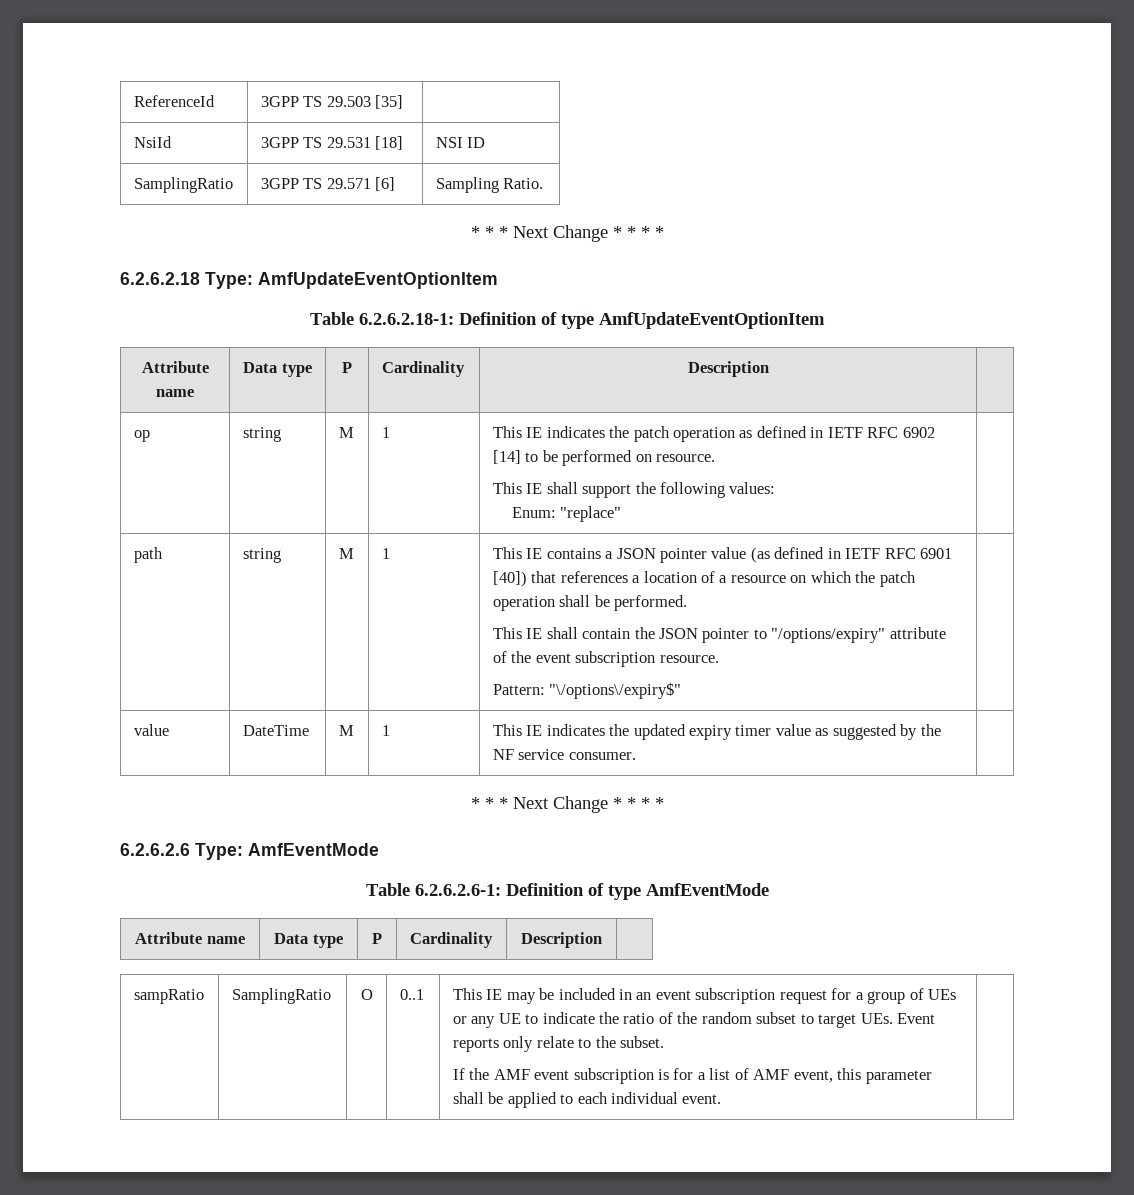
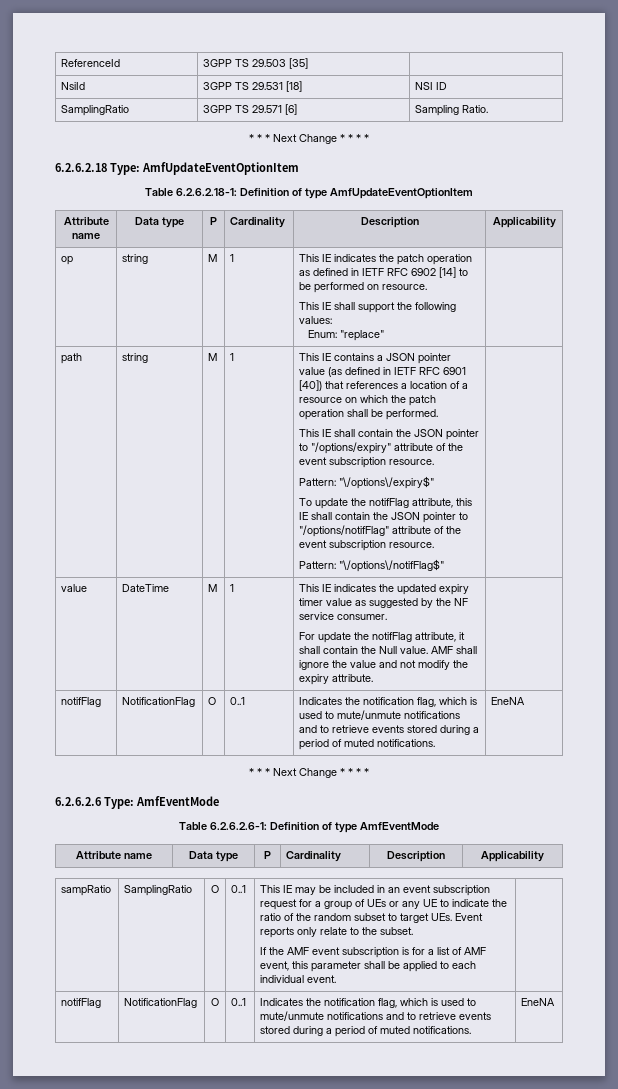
(769, 369) none -> [492,217,556,228] Applicability
(682, 690) none -> [299,498,473,509] [299,512,469,523] [299,525,462,537] [299,540,435,551] [299,559,445,572] // To update the notifFlag attribute, this IE shall contain the JSON pointer to "/options/notifFlag" attribute of the event subscription resource. // Pattern: "\/options\/notifFlag$"
(636, 756) | -> [299,632,466,643] [299,646,478,654] [299,660,469,670] [299,674,374,685] [61,697,102,707] [122,697,196,707] [208,697,217,705] [230,697,246,705] [299,697,478,707] [299,710,461,720] [299,725,480,735] [299,739,436,750] [491,697,526,705] // For update the notifFlag attribute, it shall contain the Null value. AMF shall ignore the value and not modify the expiry attribute. | // notifFlag | NotificationFlag | O | 0..1 | Indicates the notification flag, which is used to mute/unmute notifications and to retrieve events stored during a period of muted notifications. | EneNA
(602, 940) none -> [481,851,544,862] Applicability
(722, 1099) none -> [61,998,102,1008] [124,998,198,1008] [211,998,219,1006] [231,998,247,1006] [260,998,477,1008] [260,1011,492,1021] [260,1026,472,1037] [521,998,556,1006] // notifFlag | NotificationFlag | O | 0..1 | Indicates the notification flag, which is used to mute/unmute notifications and to retrieve events stored during a period of muted notifications. | EneNA

